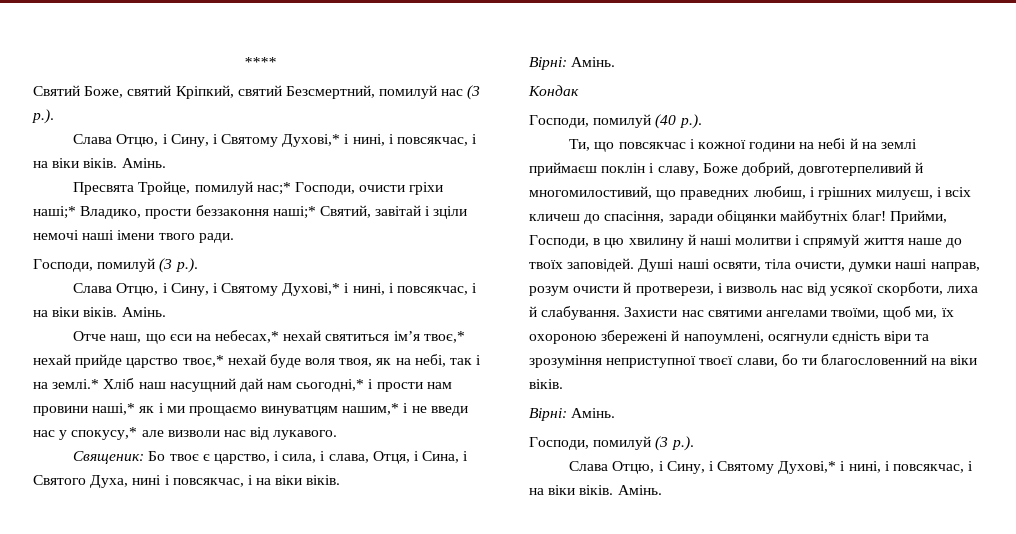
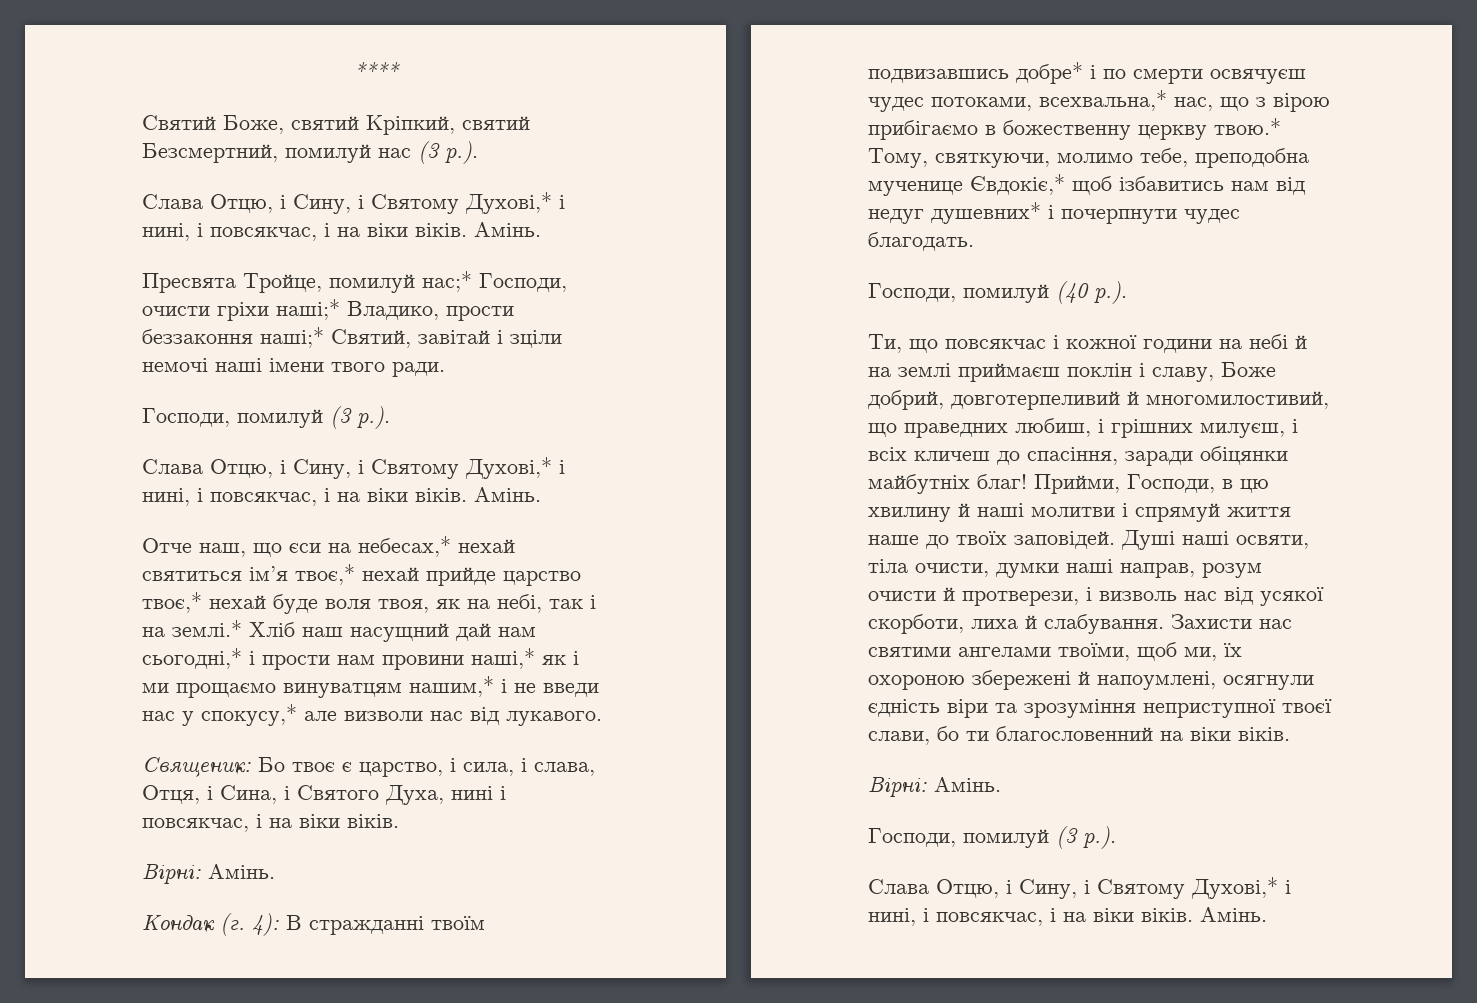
(579, 90) none -> [220,913,485,936] [868,62,1306,84] [868,90,1330,112] [868,118,1281,140] [868,148,1309,168] [868,174,1306,196] [868,202,1240,224] [868,232,974,251] (г. 4): В стражданні твоїм подвизавшись добре* і по смерти освячуєш чудес потоками, всехвальна,* нас, що з вірою прибігаємо в божественну церкву твою.* Тому, святкуючи, молимо тебе, преподобна мученице Євдокіє,* щоб ізбавитись нам від недуг душевних* і почерпнути чудес благодать.

